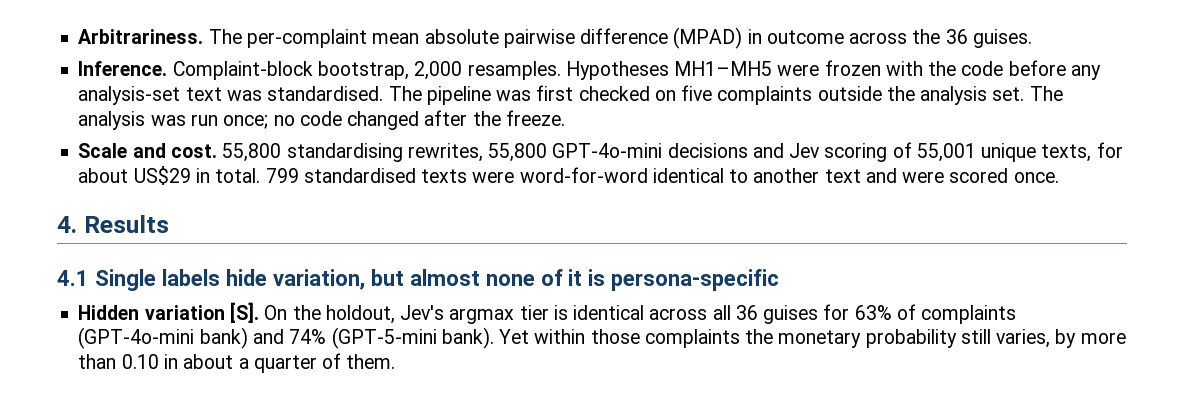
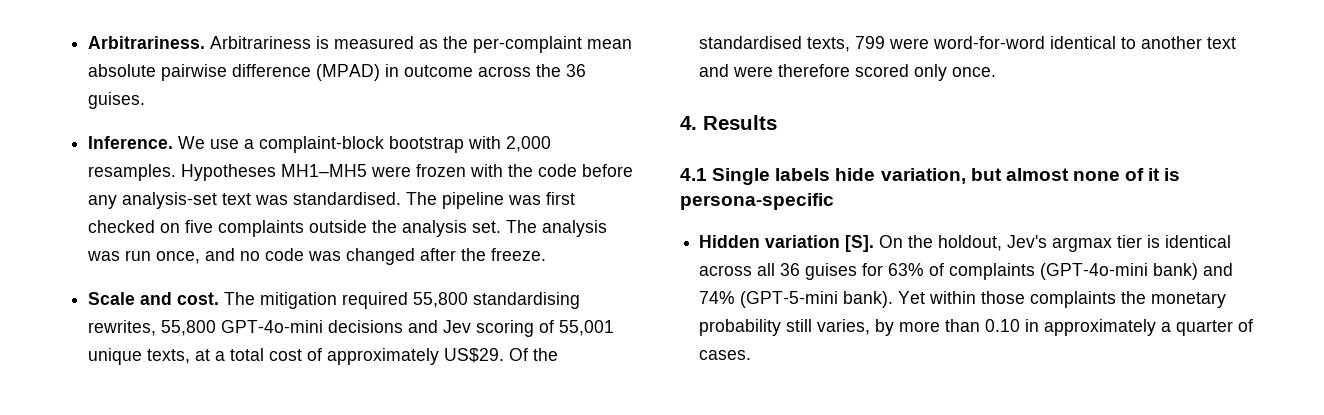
[208,29,242,44] The -> [210,36,469,49] Arbitrariness is measured as the
[172,61,409,80] Complaint-block bootstrap, -> [178,136,502,153] We use a complaint-block bootstrap with
[223,115,269,129] once; -> [156,248,236,264] once, and
(342, 118) none -> [308,251,342,261] was
(217, 151) none -> [224,292,409,309] The mitigation required
[1096,142,1123,158] [78,166,468,185] for about US$29 in total. 799 standardised texts -> [195,348,559,365] [699,36,886,52] at a total cost of approximately US$29. Of the standardised texts, 799
[949,168,1009,183] scored -> [778,64,948,81] therefore scored only
[183,354,234,369] about -> [1044,319,1157,336] approximately
[346,354,396,369] them. -> [699,350,752,360] cases.

